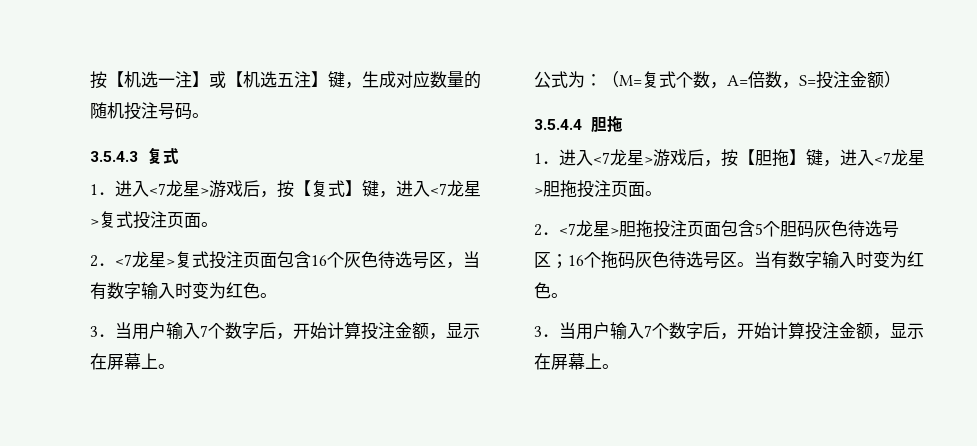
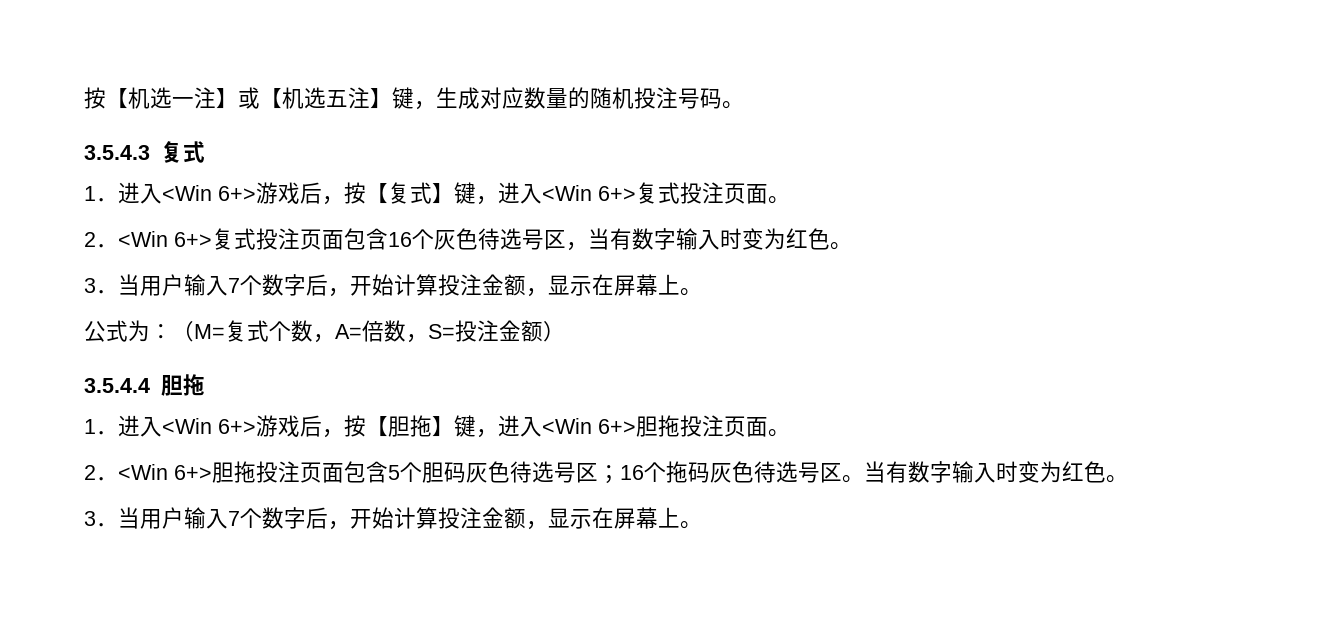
[149,180,209,197] <7龙星> -> [162,185,256,201] <Win 6+>
[430,180,481,197] [90,219,99,226] <7龙星> -> [542,185,636,201] <Win 6+>
[115,251,175,268] <7龙星> -> [118,231,212,247] <Win 6+>
[593,149,653,166] <7龙星> -> [162,418,256,434] <Win 6+>
[874,149,925,166] [534,188,543,195] <7龙星> -> [542,418,636,434] <Win 6+>
[559,220,619,237] <7龙星> -> [118,464,212,480] <Win 6+>

